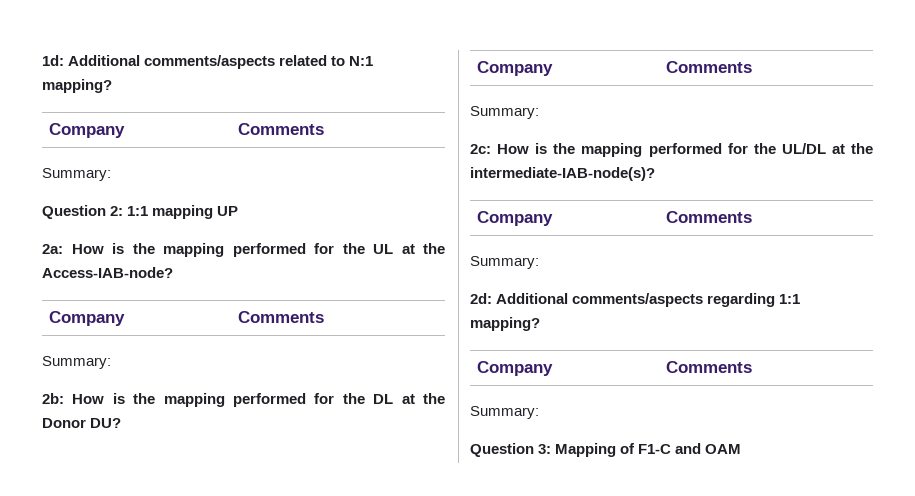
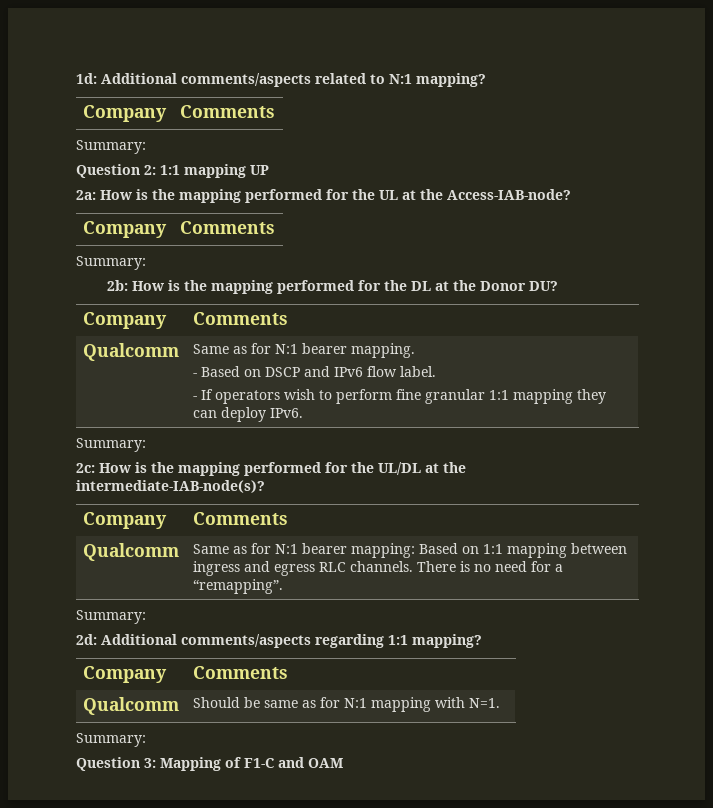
(752, 67) none -> [82,343,179,361] [192,343,415,358] [192,366,436,377] [192,389,606,404] [192,407,303,422] // Qualcomm | Same as for N:1 bearer mapping. // - Based on DSCP and IPv6 flow label. // - If operators wish to perform fine granular 1:1 mapping they can deploy IPv6.
(752, 217) none -> [82,543,179,561] [192,543,627,558] [192,561,563,576] [192,579,283,594] // Qualcomm | Same as for N:1 bearer mapping: Based on 1:1 mapping between ingress and egress RLC channels. There is no need for a “remapping”.
(752, 367) none -> [82,697,179,715] [192,697,500,712] // Qualcomm | Should be same as for N:1 mapping with N=1.

